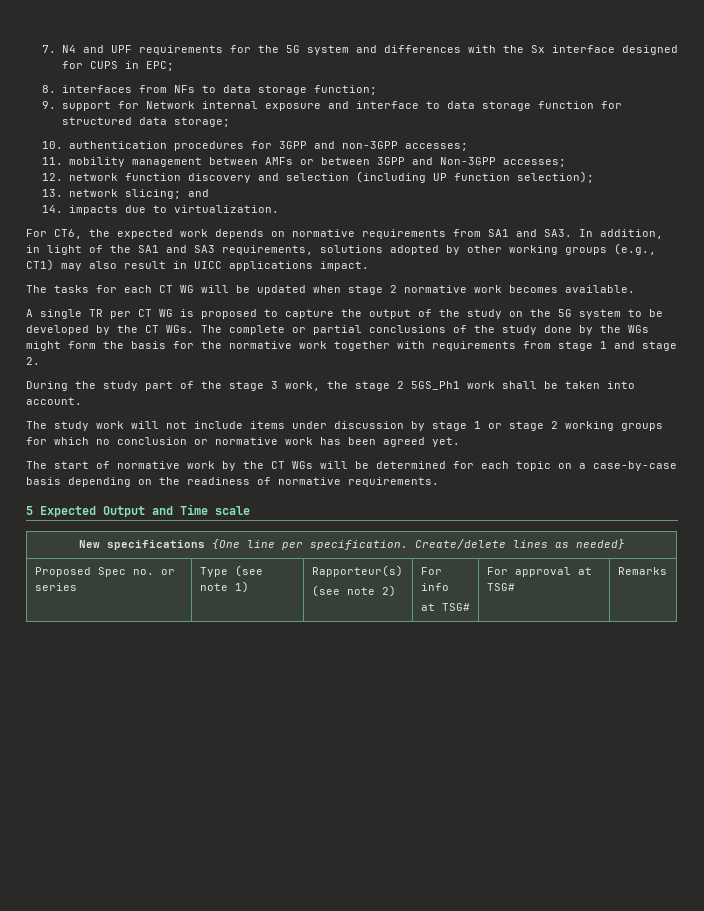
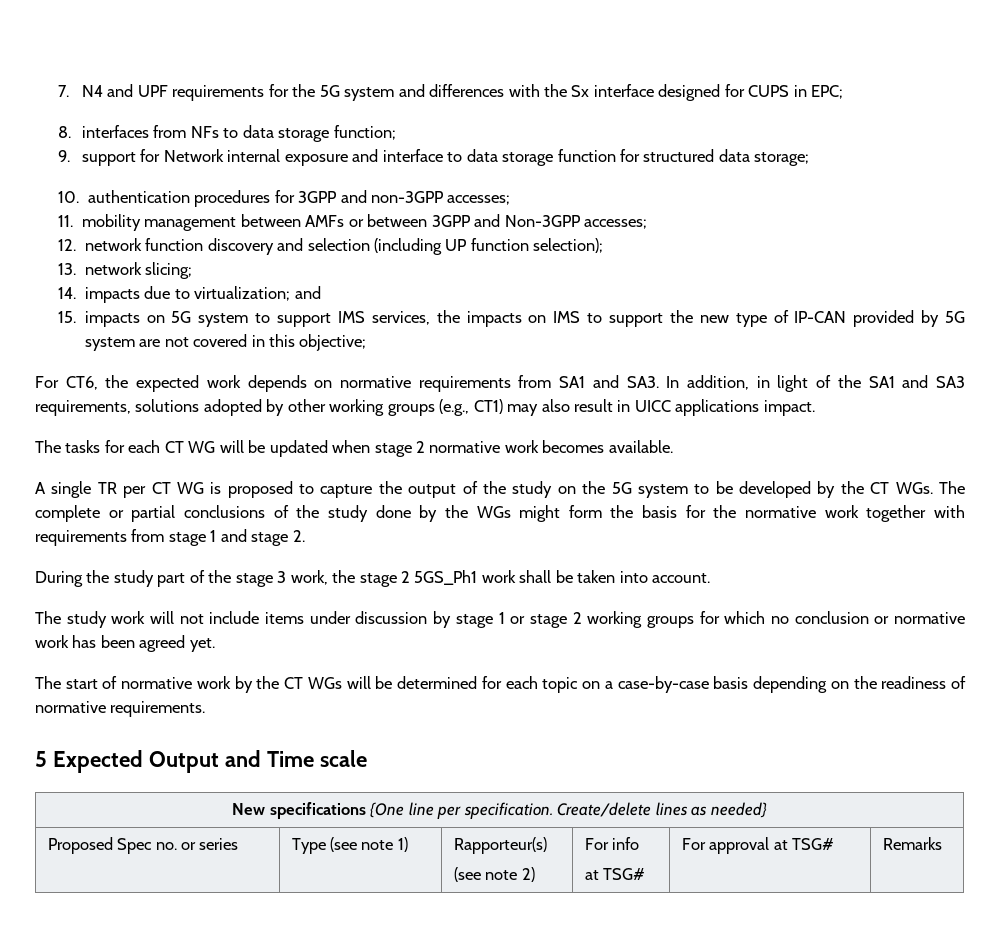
[187,189,209,197] and -> (193, 270) none
[173,205,279,213] virtualization. -> [194,286,321,301] [58,310,965,327] [84,334,367,351] virtualization; and // 15. impacts on 5G system to support IMS services, the impacts on IMS to support the new type of IP-CAN provided by 5G system are not covered in this objective;

